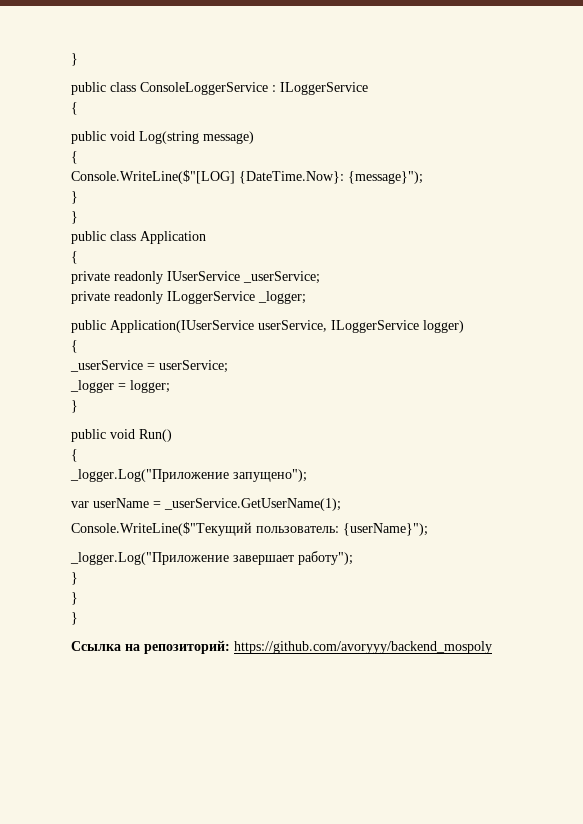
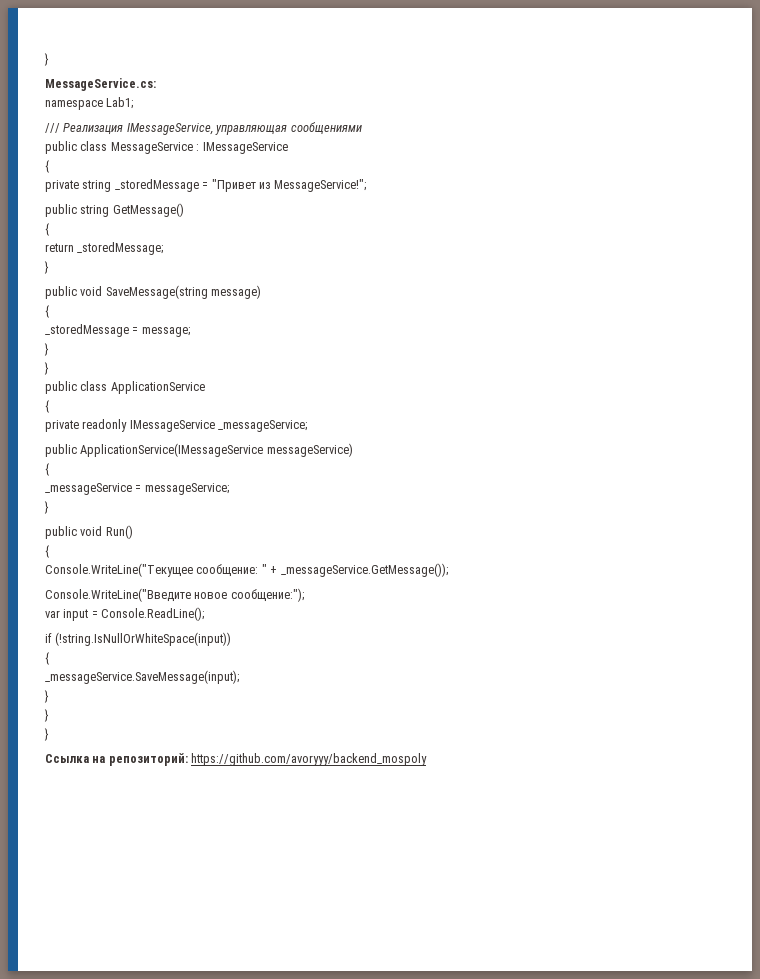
[71,53,78,66] [71,82,368,95] [71,102,78,115] [71,131,199,144] } // public class ConsoleLoggerService : ILoggerService // { // public void Log(string -> [44,53,49,66] [45,78,156,91] [45,97,134,110] [45,122,362,135] [45,141,288,154] [45,160,49,173] [45,179,367,192] [45,203,184,217] [45,223,49,236] [45,242,164,255] [44,261,49,274] [45,285,208,299] } // MessageService.cs: // namespace Lab1; // /// Реализация IMessageService, управляющая сообщениями // public class MessageService : IMessageService // { // private string _storedMessage = "Привет из MessageService!"; // public string GetMessage() // { // return _storedMessage; // } // public void SaveMessage(string
[71,170,423,184] Console.WriteLine($"[LOG] {DateTime.Now}: {message}"); -> [45,324,190,337] _storedMessage = message;
[140,231,206,244] Application -> [110,381,205,394] ApplicationService
[167,271,320,284] [71,291,306,304] [71,320,464,333] [71,340,78,353] [70,360,228,373] [70,380,170,393] IUserService _userService; // private readonly ILoggerService _logger; // public Application(IUserService userService, ILoggerService logger) // { // _userService = userService; // _logger = logger; -> [129,420,308,432] [45,443,353,457] [45,463,49,476] [45,483,229,495] IMessageService _messageService; // public ApplicationService(IMessageService messageService) // { // _messageService = messageService;
[70,469,307,482] [71,498,341,511] [71,522,428,536] [70,551,353,565] _logger.Log("Приложение запущено"); // var userName = _userService.GetUserName(1); // Console.WriteLine($"Текущий пользователь: {userName}"); // _logger.Log("Приложение завершает работу"); -> [45,563,448,577] [45,588,304,602] [45,607,205,621] [45,632,232,646] [45,652,49,665] [45,670,239,684] Console.WriteLine("Текущее сообщение: " + _messageService.GetMessage()); // Console.WriteLine("Введите новое сообщение:"); // var input = Console.ReadLine(); // if (!string.IsNullOrWhiteSpace(input)) // { // _messageService.SaveMessage(input);

